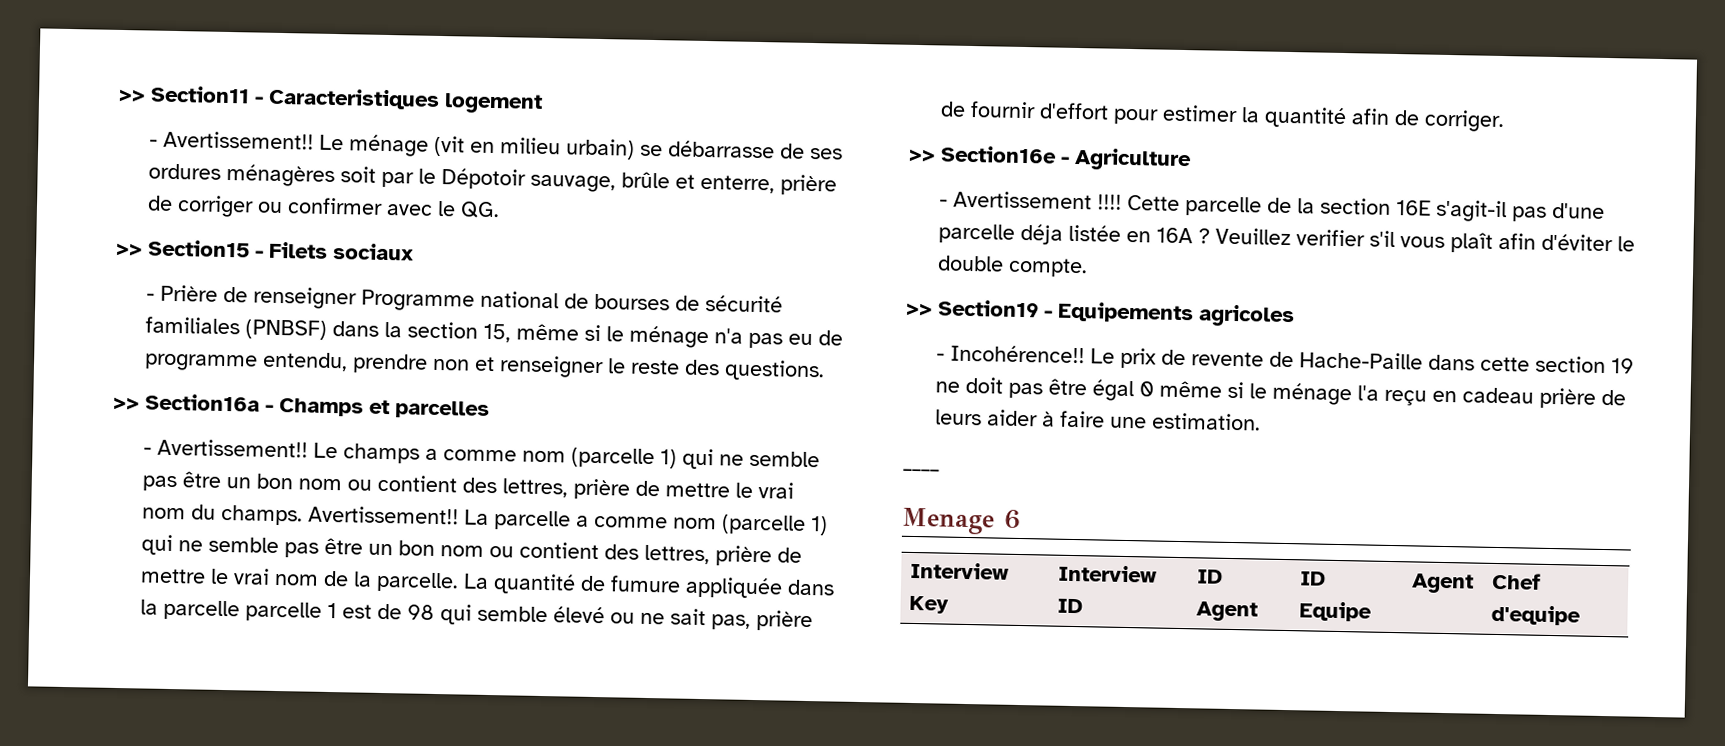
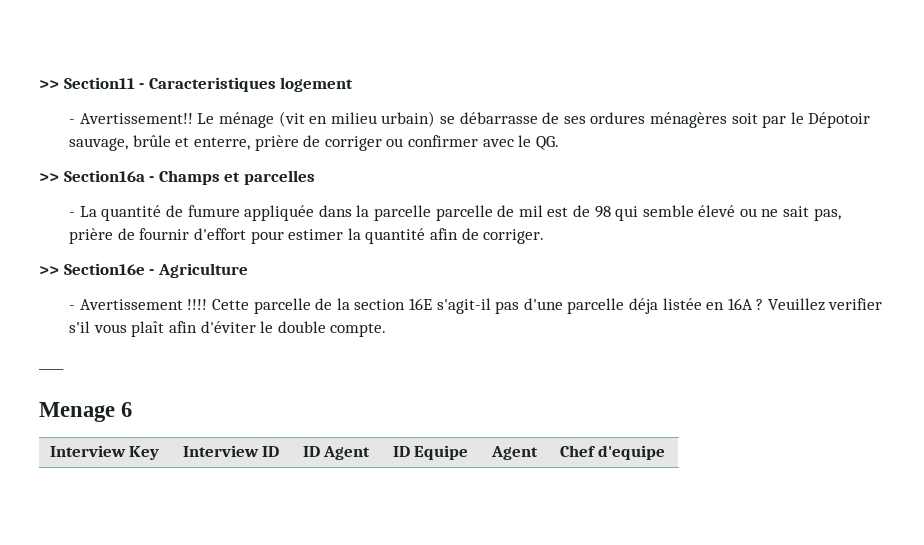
[116,239,414,261] [146,284,784,313] [145,316,844,349] [144,351,826,382] // >> Section15 - Filets sociaux // - Prière de renseigner Programme national de bourses de sécurité familiales (PNBSF) dans la section 15, même si le ménage n'a pas eu de programme entendu, prendre non et renseigner le reste des questions. -> (559, 143) none
[157,438,821,470] [142,471,795,500] [142,504,829,536] [141,534,803,567] [140,568,460,593] Avertissement!! Le champs a comme nom (parcelle 1) qui ne semble pas être un bon nom ou contient des lettres, prière de mettre le vrai nom du champs. Avertissement!! La parcelle a comme nom (parcelle 1) qui ne semble pas être un bon nom ou contient des lettres, prière de mettre le vrai nom de la parcelle. -> (76, 214) none
[327,602,338,619] 1 -> [497,205,543,217] de mil
[906,299,1295,328] [936,344,1635,374] [935,376,1627,409] [935,409,1262,431] // >> Section19 - Equipements agricoles // - Incohérence!! Le prix de revente de Hache-Paille dans cette section 19 ne doit pas être égal 0 même si le ménage l'a reçu en cadeau prière de leurs aider à faire une estimation. -> (387, 330) none

